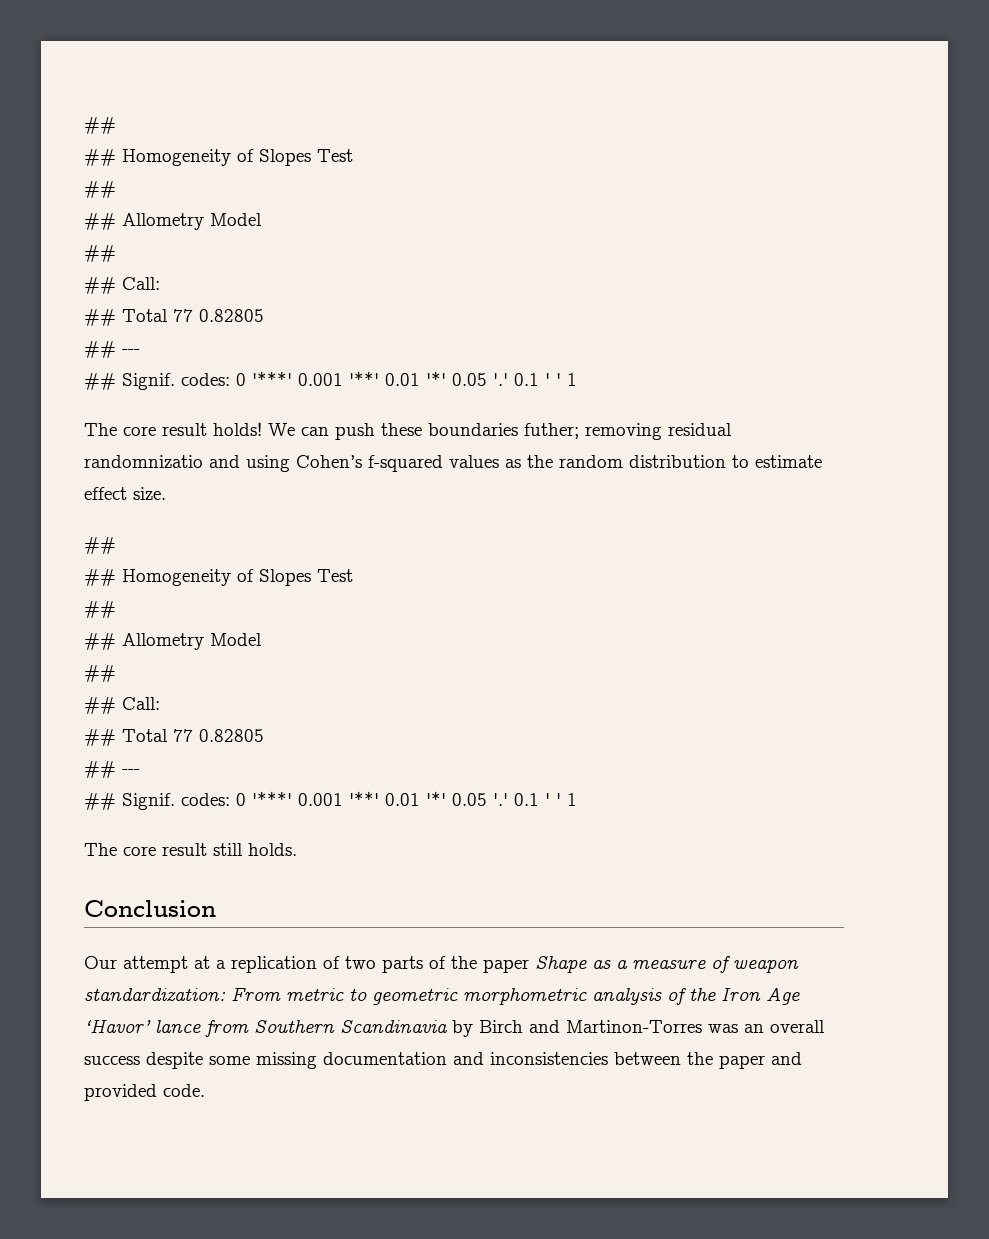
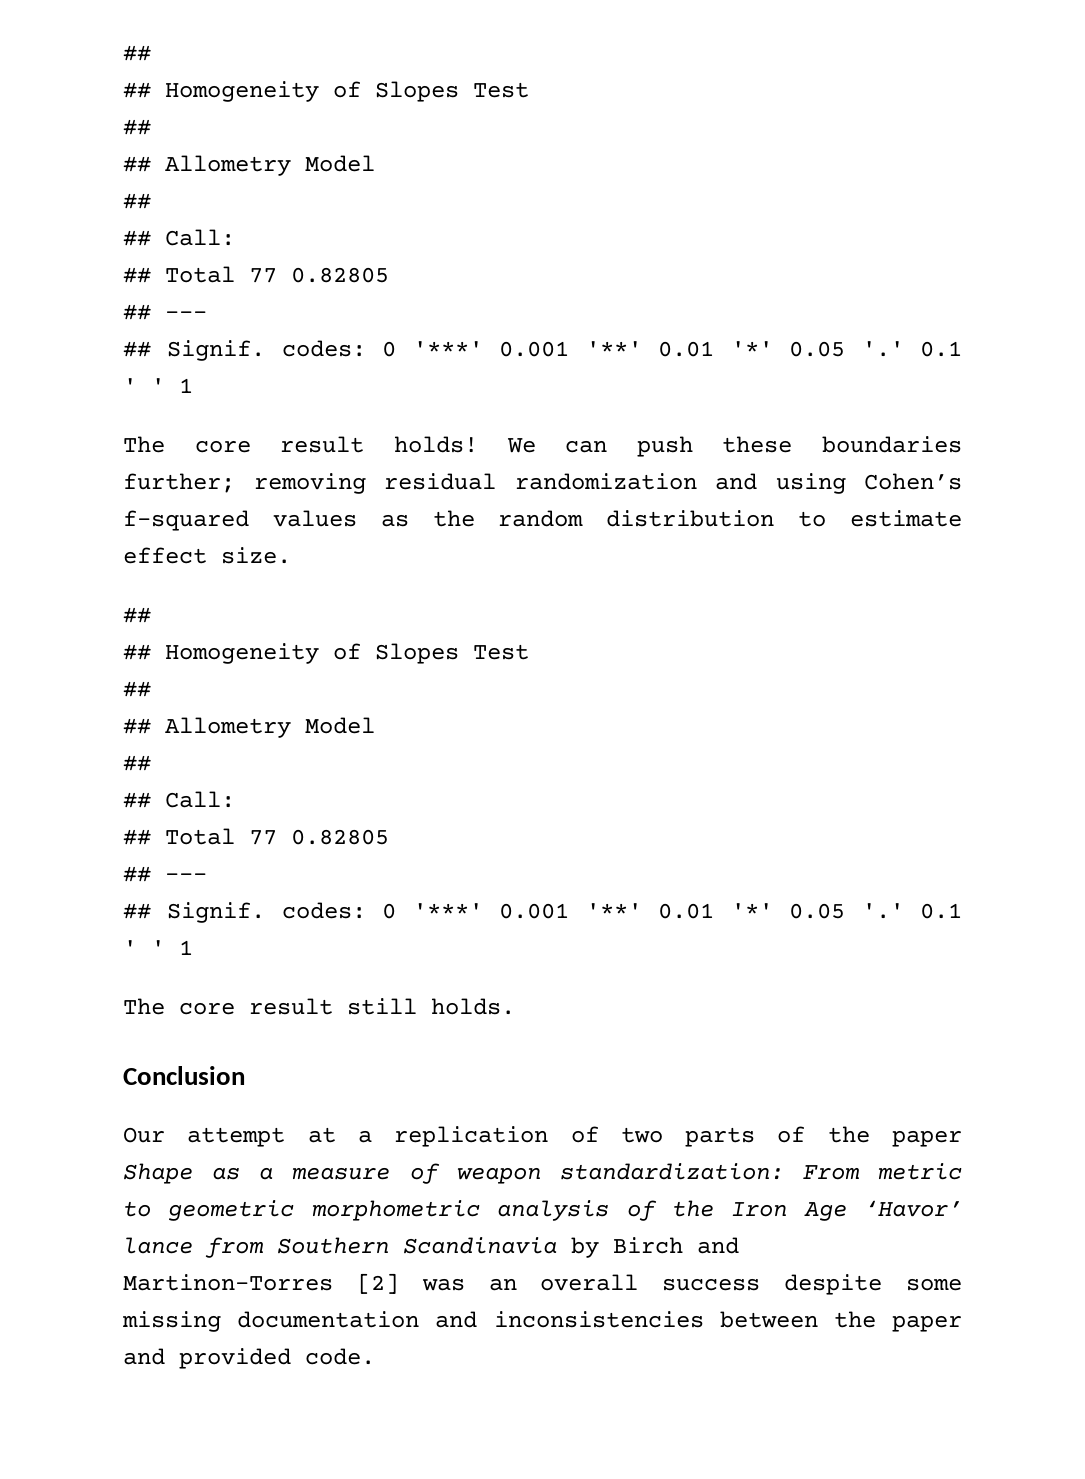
[524,423,579,439] futher; -> [123,473,235,493] further;
[84,455,203,468] randomnizatio -> [514,473,697,490] randomization
(702, 1026) none -> [356,1273,399,1294] [2]

